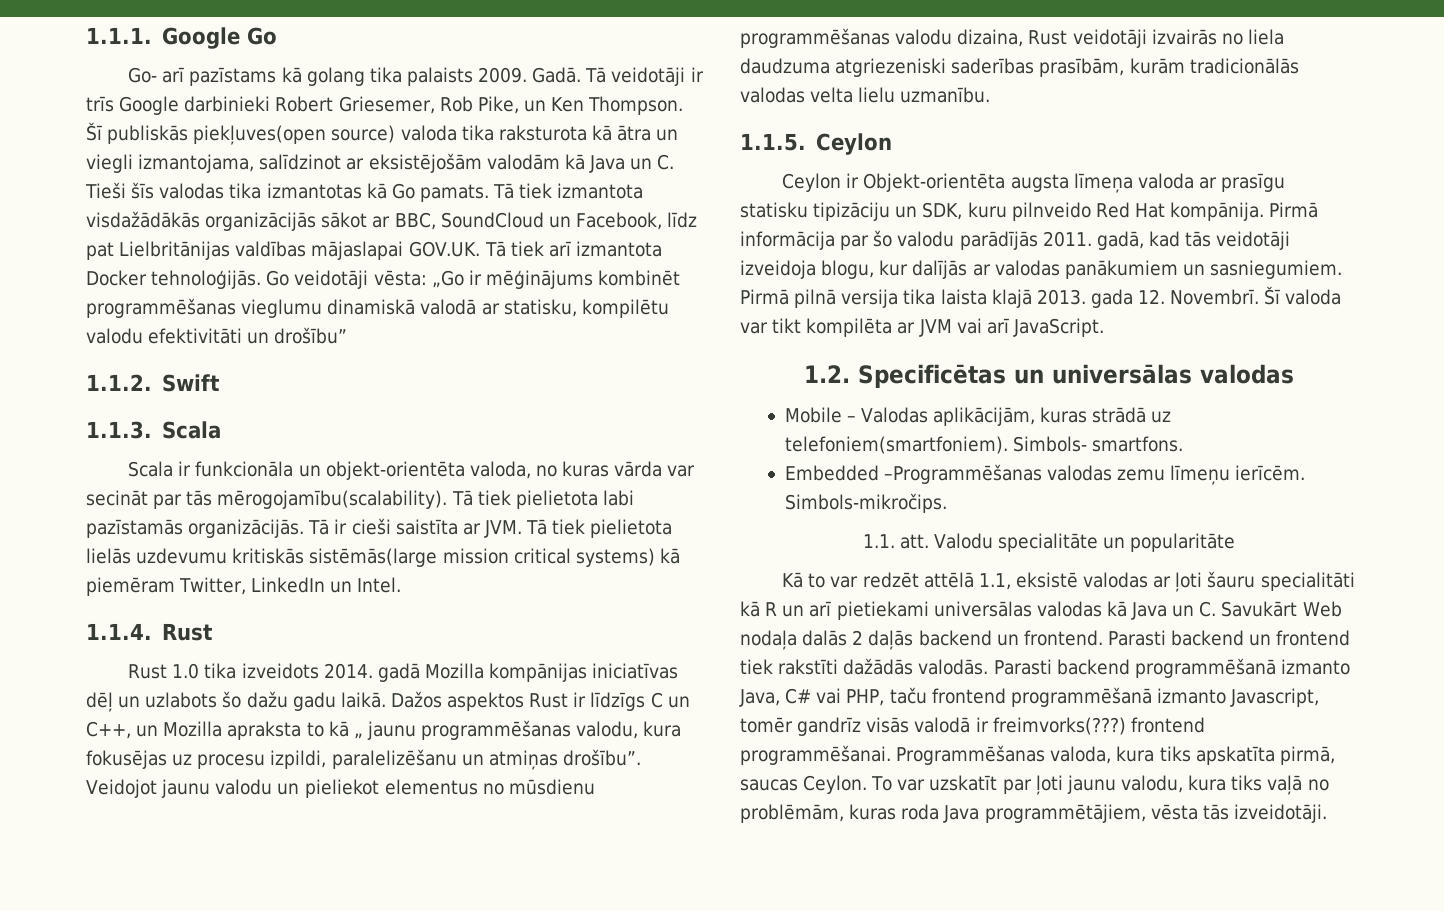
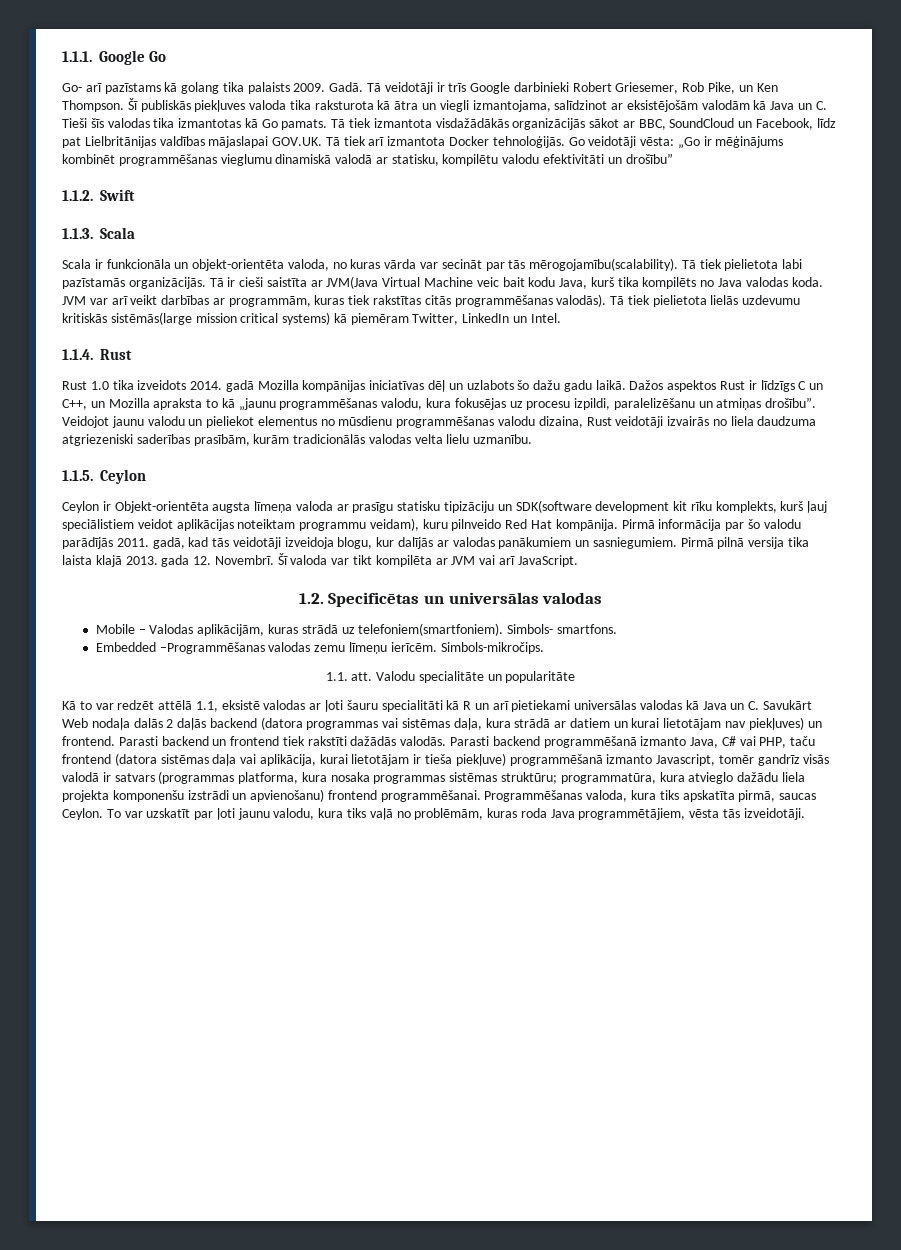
[193,125,396,145] piekļuves(open source) -> [194,100,246,112] piekļuves
[483,520,522,538] JVM. -> [326,276,823,289] [62,294,607,307] JVM(Java Virtual Machine veic bait kodu Java, kurš tika kompilēts no Java valodas koda. JVM var arī veikt darbības ar programmām, kuras tiek rakstītas citās programmēšanas valodās).
[353,721,416,740] „ jaunu -> [238,398,276,411] „jaunu
[922,202,963,220] SDK, -> [515,500,828,513] [62,518,419,531] SDK(software development kit rīku komplekts, kurš ļauj speciālistiem veidot aplikācijas noteiktam programmu veidam),
(992, 638) none -> [260,717,804,730] (datora programmas vai sistēmas daļa, kura strādā ar datiem un kurai lietotājam nav piekļuves)
(1006, 696) none -> [114,753,506,766] (datora sistēmas daļa vai aplikācija, kurai lietotājam ir tieša piekļuve)
[992,717,1126,735] freimvorks(???) -> [114,771,805,784] [62,789,325,802] satvars (programmas platforma, kura nosaka programmas sistēmas struktūru; programmatūra, kura atvieglo dažādu liela projekta komponenšu izstrādi un apvienošanu)

